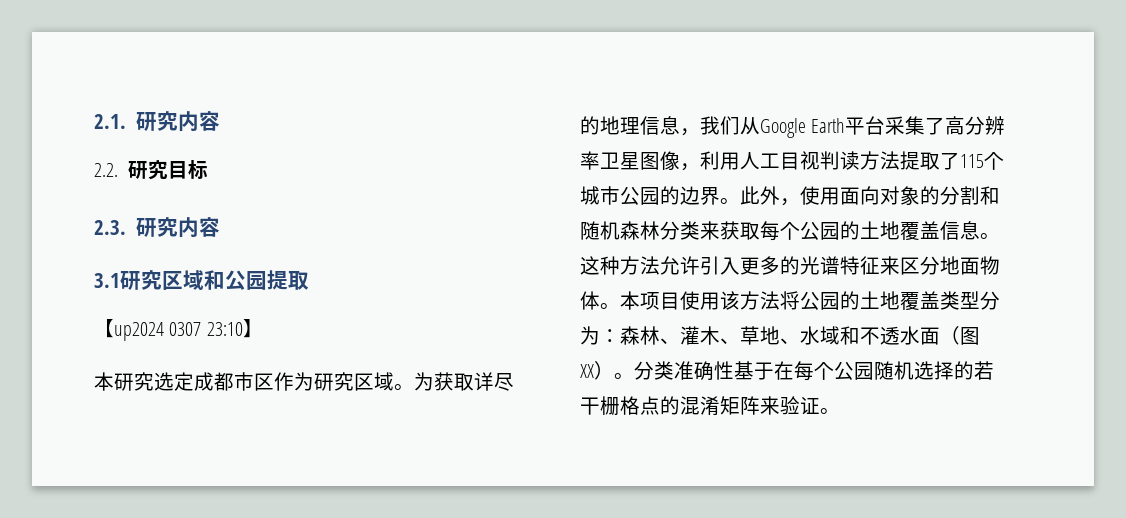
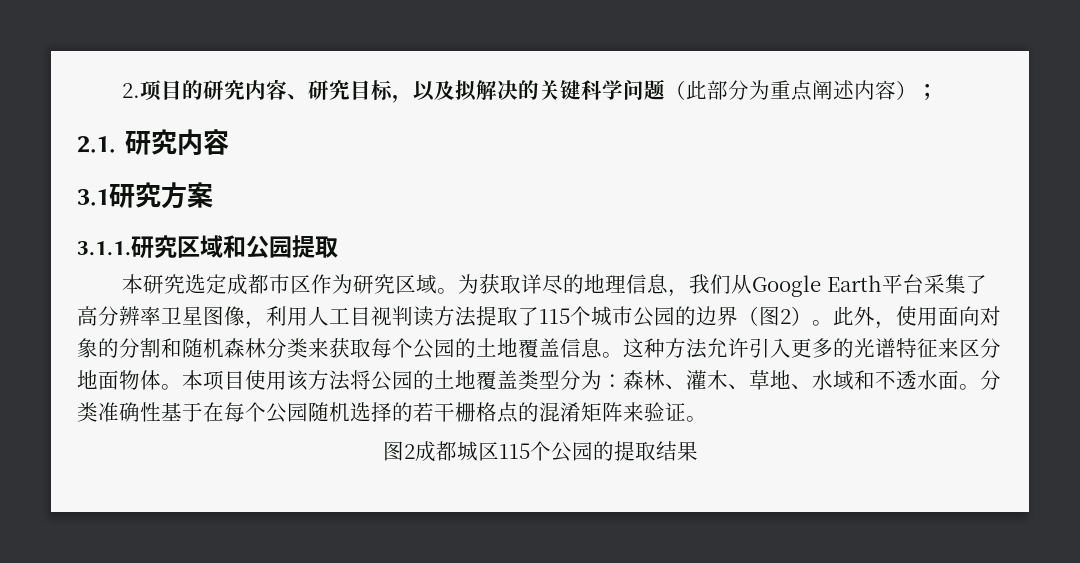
[94,111,220,132] [94,163,118,177] 2.1.研究内容 // 2.2. -> [122,79,309,101] 2.项目的研究内容、
[94,220,126,235] // 2.3. -> [392,79,939,103] [77,136,115,153] ，以及拟解决的关键科学问题（此部分为重点阐述内容）； // 2.1.
(162, 280) none -> [161,182,213,209] [77,235,177,258] 方案 // 3.1.1.研究
[94,319,263,341] // 【up2024 0307 23:10】 -> (338, 247) none
(720, 196) none -> [738,306,812,326] （图2）
[940,326,980,345] [580,361,614,380] （图XX） -> (959, 380) none
(840, 411) none -> [382,441,698,462] // 图2成都城区115个公园的提取结果

